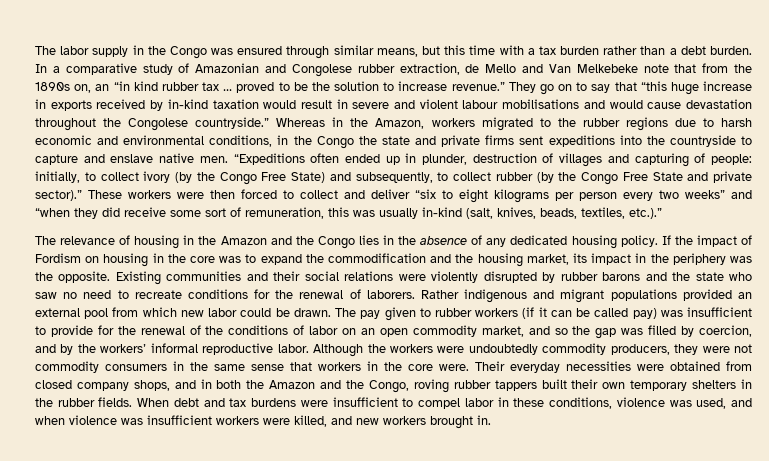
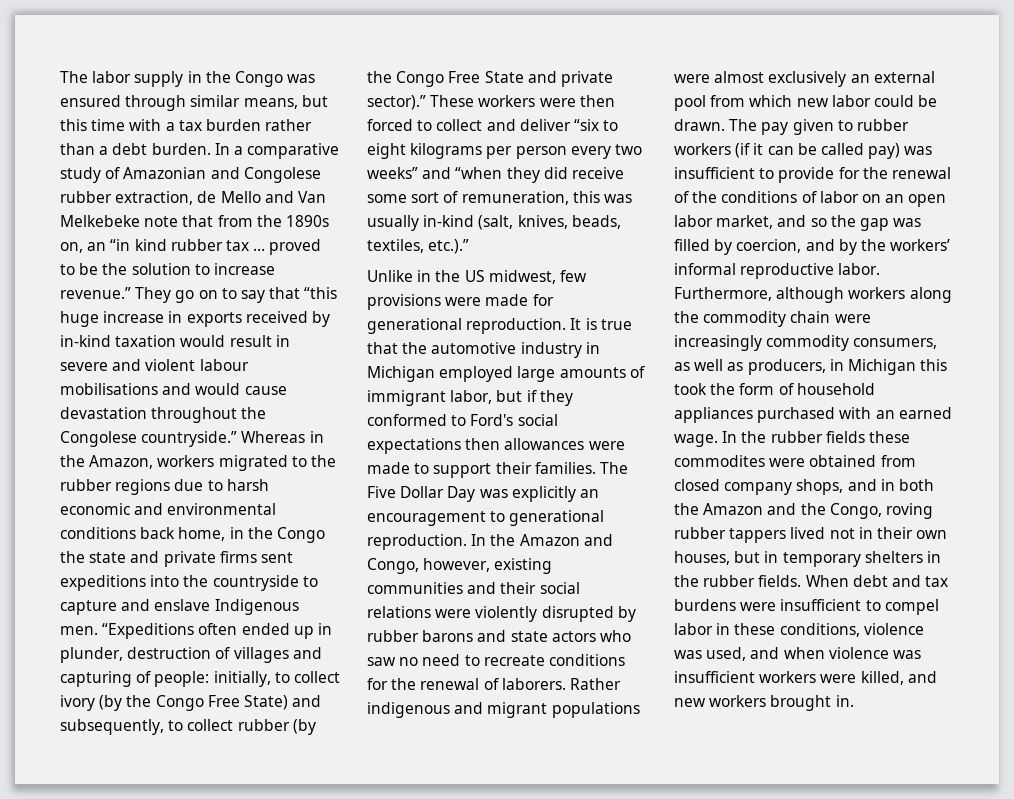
[209,135,273,147] conditions, -> [60,527,226,541] conditions back home,
[159,153,195,163] native -> [214,599,299,615] Indigenous
[35,235,752,249] [35,253,753,267] [35,271,161,285] The relevance of housing in the Amazon and the Congo lies in the absence of any dedicated housing policy. If the impact of Fordism on housing in the core was to expand the commodification and the housing market, its impact in the periphery was the opposite. Existing -> [367,270,587,284] [367,294,554,310] [367,318,632,334] [367,342,600,358] [367,366,645,382] [367,390,573,406] [367,414,558,426] [367,438,625,454] [367,462,628,478] [367,486,599,502] [367,510,605,526] [367,534,613,550] [367,558,553,574] Unlike in the US midwest, few provisions were made for generational reproduction. It is true that the automotive industry in Michigan employed large amounts of immigrant labor, but if they conformed to Ford's social expectations then allowances were made to support their families. The Five Dollar Day was explicitly an encouragement to generational reproduction. In the Amazon and Congo, however, existing
[672,272,724,281] the state -> [510,631,596,642] state actors
[682,289,732,301] provided -> [674,71,847,87] were almost exclusively
[412,325,477,337] commodity -> [674,215,713,227] labor
[313,343,752,357] [35,361,631,373] Although the workers were undoubtedly commodity producers, they were not commodity consumers in the same sense that workers in the core were. Their everyday necessities -> [674,287,952,303] [674,311,871,327] [674,335,938,351] [674,359,948,375] [674,383,875,395] [674,407,952,423] [674,431,910,447] [674,455,765,467] Furthermore, although workers along the commodity chain were increasingly commodity consumers, as well as producers, in Michigan this took the form of household appliances purchased with an earned wage. In the rubber fields these commodites
[541,379,626,389] built their own -> [790,527,948,539] [674,551,779,565] lived not in their own houses, but in

